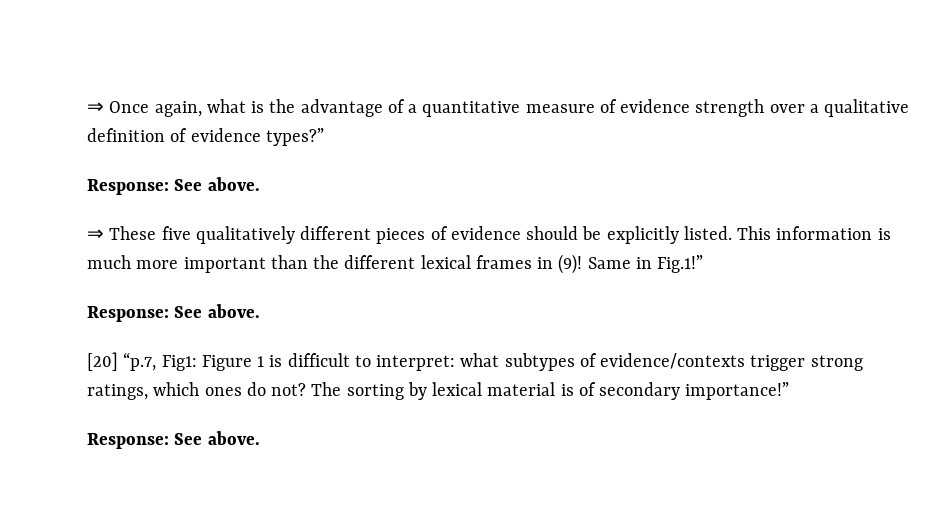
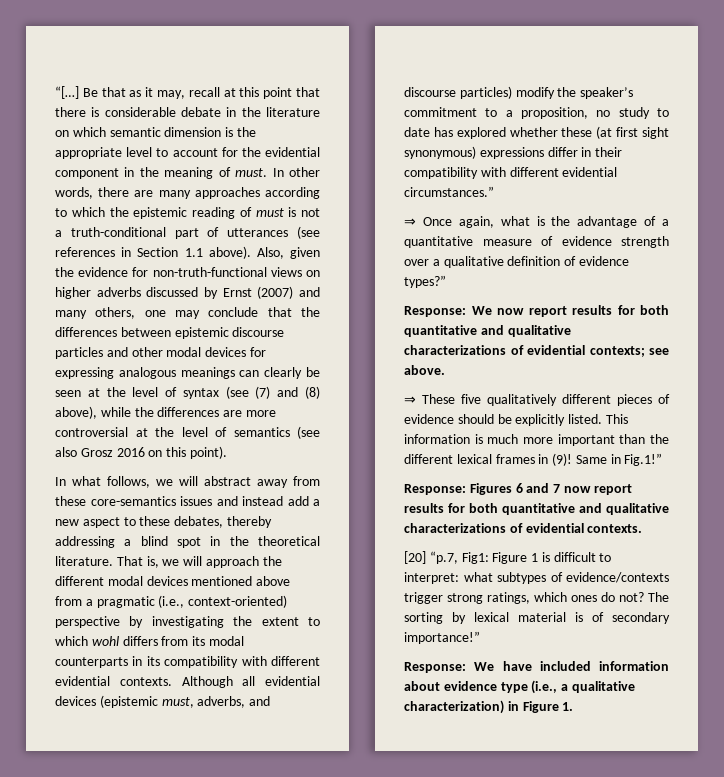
(87, 107) none -> [55,86,321,99] [55,107,320,117] [55,127,256,137] [55,147,320,159] [55,167,320,179] [55,187,321,199] [55,207,320,219] [55,226,320,239] [55,246,320,259] [55,267,321,277] [55,286,320,299] [55,307,320,319] [55,327,285,339] [55,347,266,359] [55,367,321,379] [55,386,320,399] [55,406,276,419] [55,426,320,439] [55,446,227,459] [55,476,320,488] [55,496,320,506] [55,516,272,528] [55,536,320,548] [55,556,282,568] [55,576,291,586] [55,595,288,608] [55,616,320,628] [55,636,244,646] [55,656,320,668] [55,676,320,688] [55,695,271,708] [404,86,634,99] [404,107,669,119] [404,126,669,139] [404,146,623,159] [404,167,618,179] [404,186,494,197] “[…] Be that as it may, recall at this point that there is considerable debate in the literature on which semantic dimension is the appropriate level to account for the evidential component in the meaning of must. In other words, there are many approaches according to which the epistemic reading of must is not a truth-conditional part of utterances (see references in Section 1.1 above). Also, given the evidence for non-truth-functional views on higher adverbs discussed by Ernst (2007) and many others, one may conclude that the differences between epistemic discourse particles and other modal devices for expressing analogous meanings can clearly be seen at the level of syntax (see (7) and (8) above), while the differences are more controversial at the level of semantics (see also Grosz 2016 on this point). // In what follows, we will abstract away from these core-semantics issues and instead add a new aspect to these debates, thereby addressing a blind spot in the theoretical literature. That is, we will approach the different modal devices mentioned above from a pragmatic (i.e., context-oriented) perspective by investigating the extent to which wohl differs from its modal counterparts in its compatibility with different evidential contexts. Although all evidential devices (epistemic must, adverbs, and discourse particles) modify the speaker’s commitment to a proposition, no study to date has explored whether these (at first sight synonymous) expressions differ in their compatibility with different evidential circumstances.” //
[174,179,203,191] See -> [471,305,669,317] [404,325,571,337] [404,345,669,357] We now report results for both quantitative and qualitative characterizations of evidential contexts; see
[174,304,260,318] See above. -> [469,483,632,495] [404,503,669,515] [404,523,643,533] Figures 6 and 7 now report results for both quantitative and qualitative characterizations of evidential contexts.
[174,431,260,445] See above. -> [474,661,669,671] [404,680,635,694] [404,700,574,714] We have included information about evidence type (i.e., a qualitative characterization) in Figure 1.

